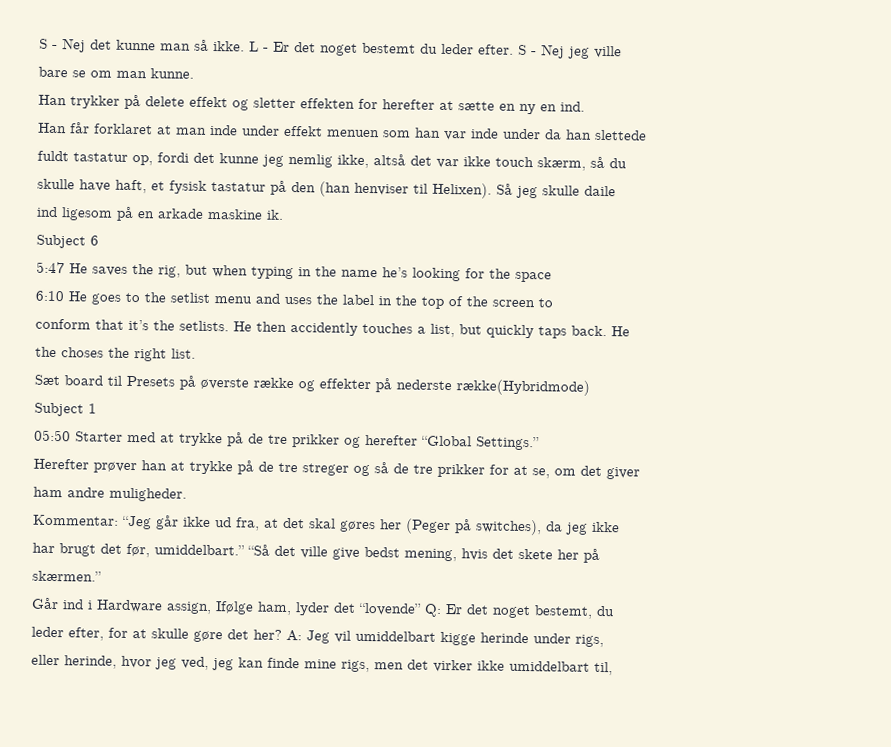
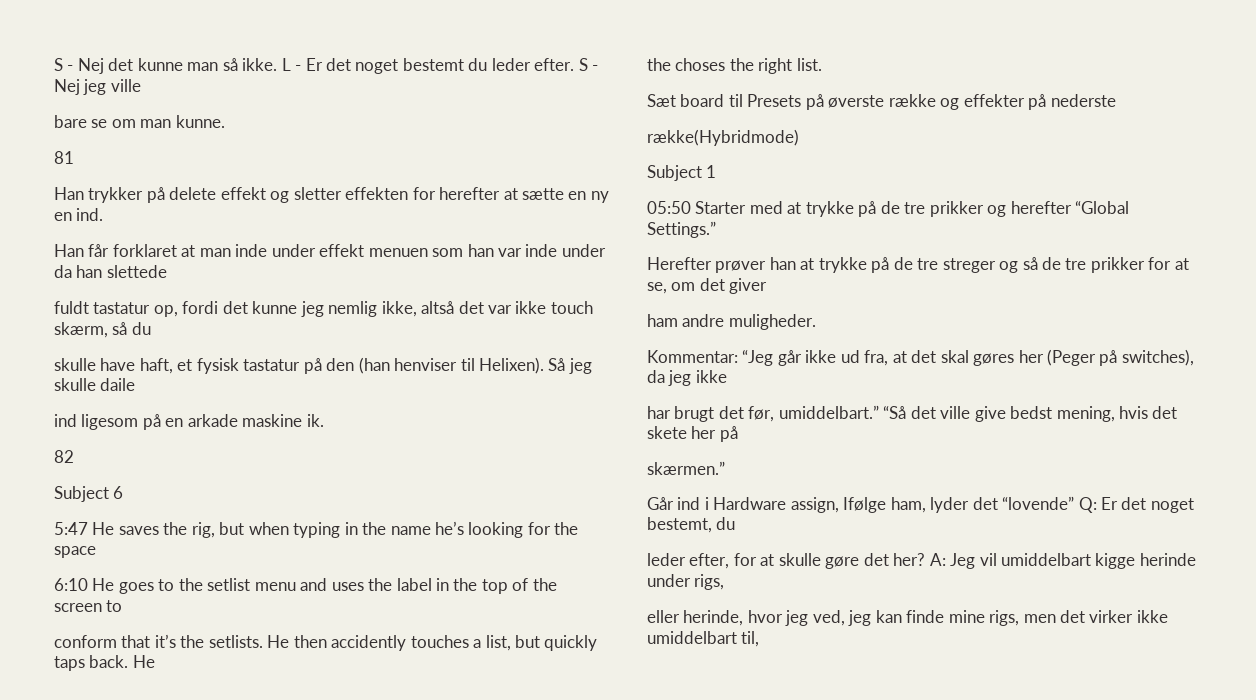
(194, 73) none -> [54,151,74,164] // 81
(284, 214) none -> [54,450,74,463] // 82
(452, 385) none -> (1116, 100) //

